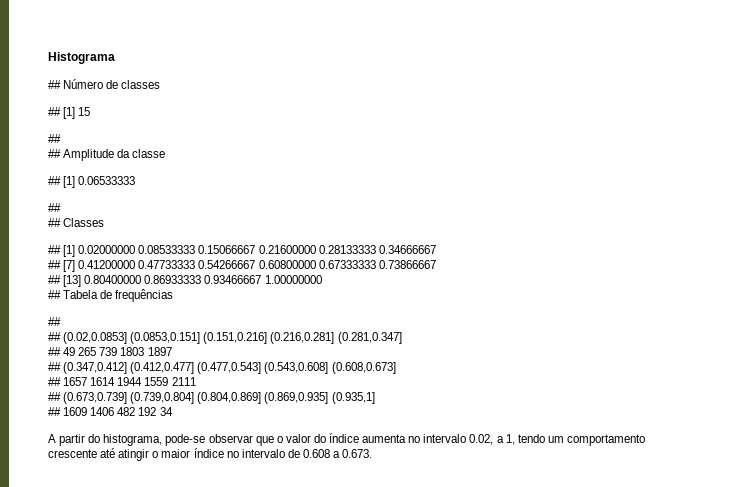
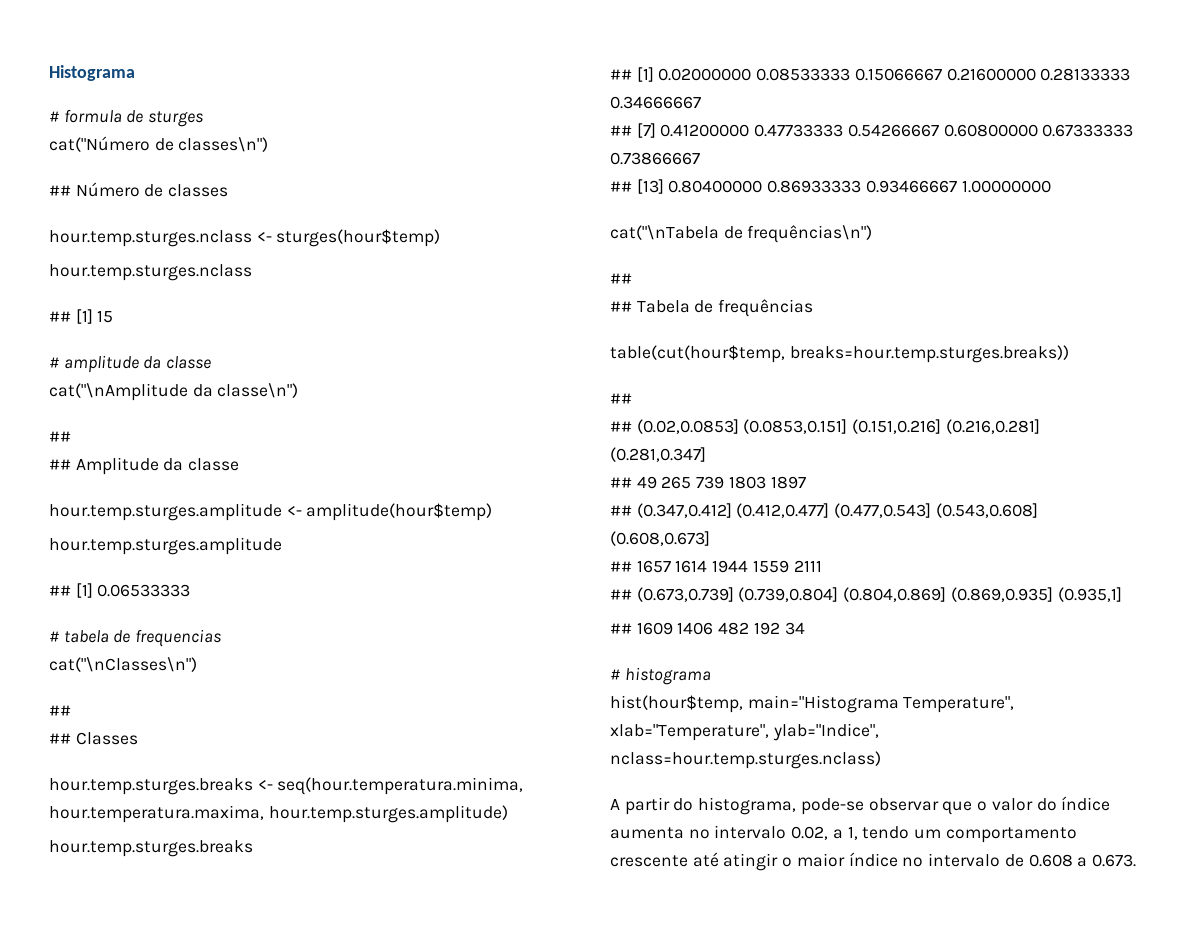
(115, 58) none -> [49,109,204,127] [49,136,269,152] // # formula de sturges // cat("Número de classes\n")
(161, 84) none -> [49,229,441,247] [49,264,252,281] // hour.temp.sturges.nclass <- sturges(hour$temp) // hour.temp.sturges.nclass
(91, 111) none -> [49,355,212,373] [49,383,299,401] // # amplitude da classe // cat("\nAmplitude da classe\n")
(166, 153) none -> [49,503,493,521] [49,537,282,555] // hour.temp.sturges.amplitude <- amplitude(hour$temp) // hour.temp.sturges.amplitude
[48,203,61,212] [48,218,105,227] ## // ## Classes -> [49,629,222,647] [49,657,197,672] [49,705,71,716] [49,732,138,745] [49,777,524,795] [49,805,508,823] [49,840,253,857] # tabela de frequencias // cat("\nClasses\n") // ## // ## Classes // hour.temp.sturges.breaks <- seq(hour.temperatura.minima, hour.temperatura.maxima, hour.temp.sturges.amplitude) // hour.temp.sturges.breaks
(322, 279) none -> [610,225,873,243] [610,273,632,284] // cat("\nTabela de frequências\n") // ##
(174, 295) none -> [610,345,1069,363] // table(cut(hour$temp, breaks=hour.temp.sturges.breaks))
(173, 411) none -> [610,667,711,685] [610,695,1015,713] [610,723,879,741] [610,751,881,769] // # histograma // hist(hour$temp, main="Histograma Temperature", xlab="Temperature", ylab="Indice", nclass=hour.temp.sturges.nclass)

